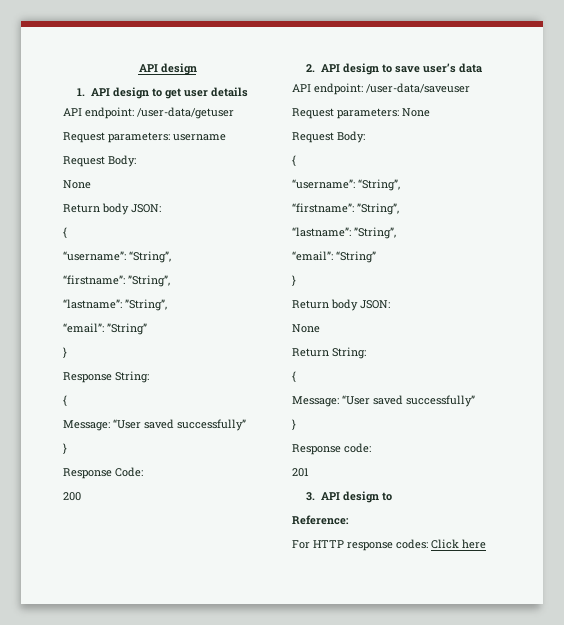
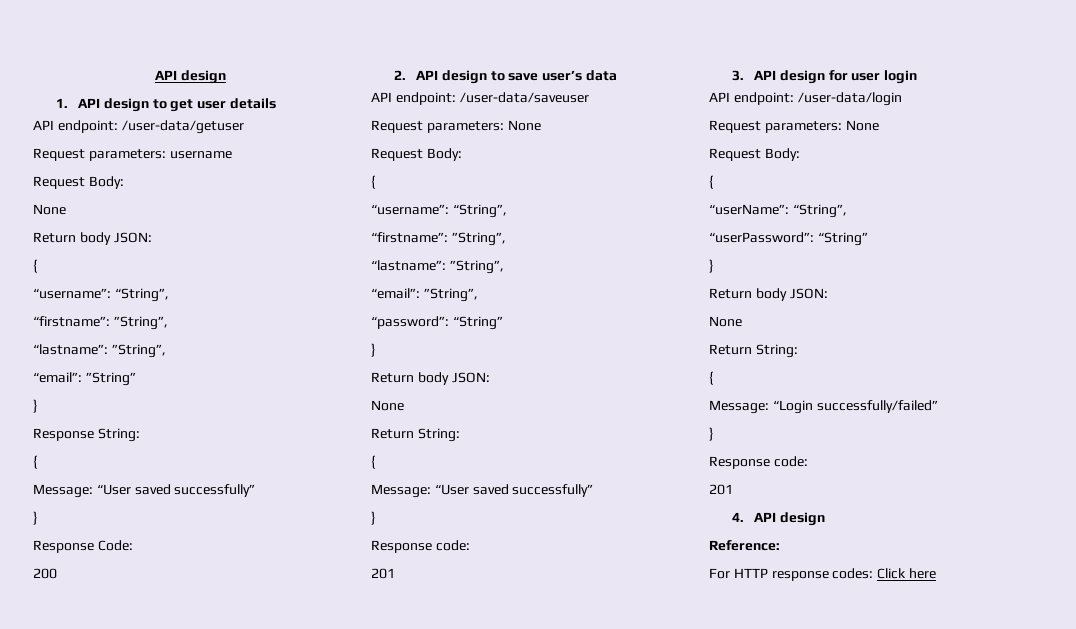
(333, 256) none -> [423,288,478,302] [371,316,449,329] ”String”, // “password”:
[381,492,392,501] to -> [828,70,918,84] [709,92,902,106] [709,120,879,133] [709,148,800,161] [709,175,714,189] [709,204,847,218] [709,232,868,246] [709,259,714,273] [709,288,828,301] [709,316,742,327] [709,344,798,358] [709,371,714,385] [709,400,938,414] [709,427,714,441] [709,456,808,469] [709,484,733,495] [731,512,825,526] for user login // API endpoint: /user-data/login // Request parameters: None // Request Body: // { // “userName”: “String”, // “userPassword”: “String” // } // Return body JSON: // None // Return String: // { // Message: “Login successfully/failed” // } // Response code: // 201 // 4. API design

